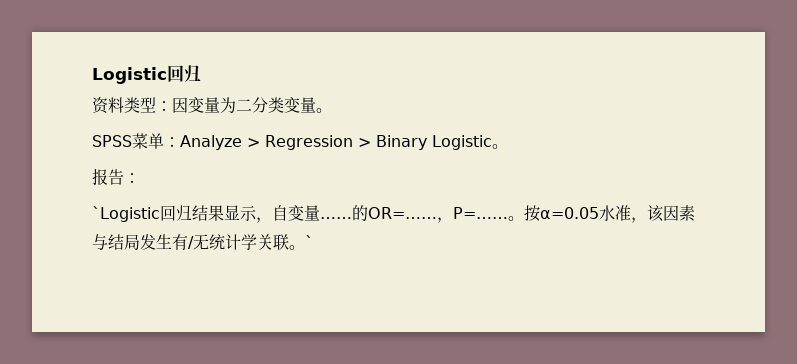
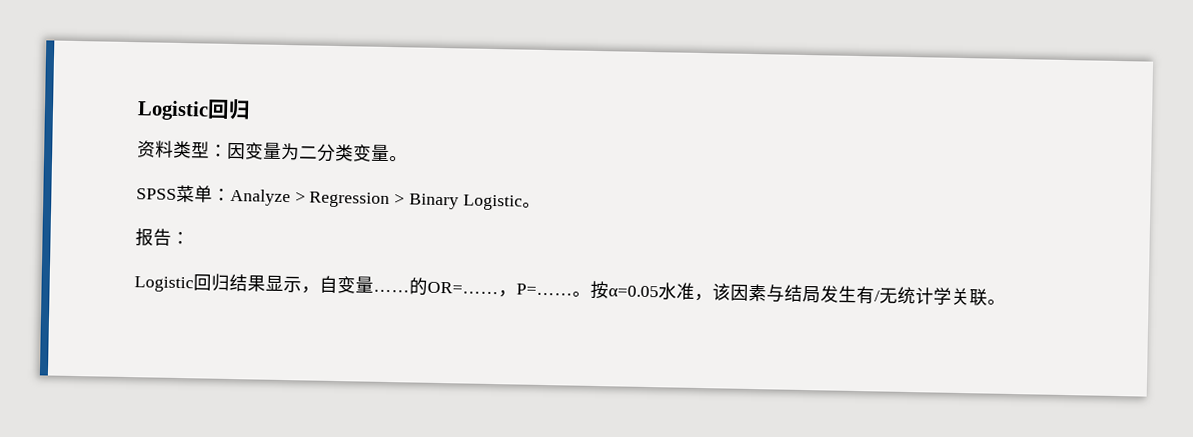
[92,206,160,222] `Logistic -> [134,276,194,293] Logistic
[305,235,313,248] ` -> (1006, 302) none

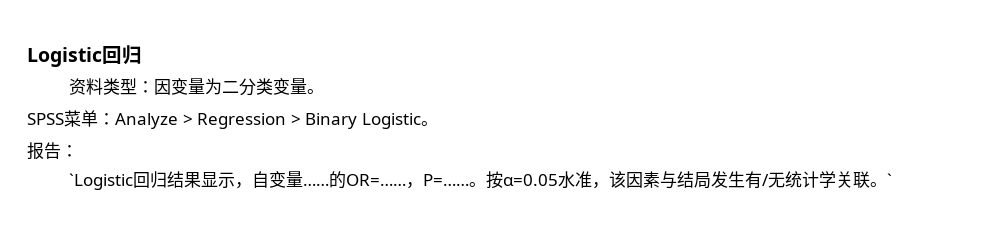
[134,276,194,293] Logistic -> [69,173,134,190] `Logistic
(1006, 302) none -> [887,173,893,186] `

